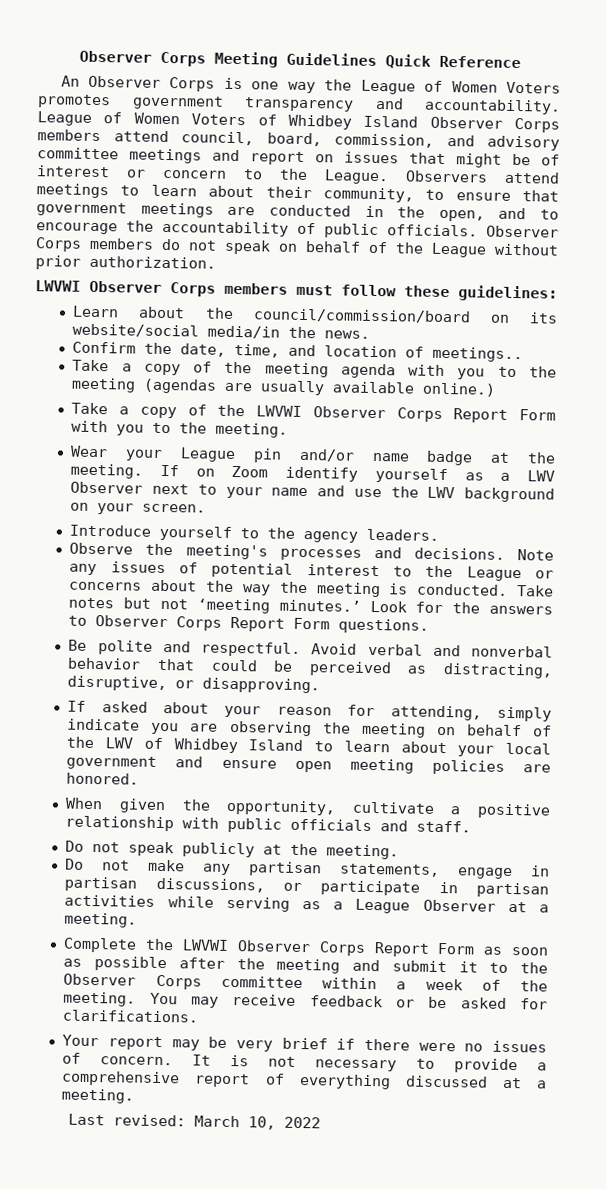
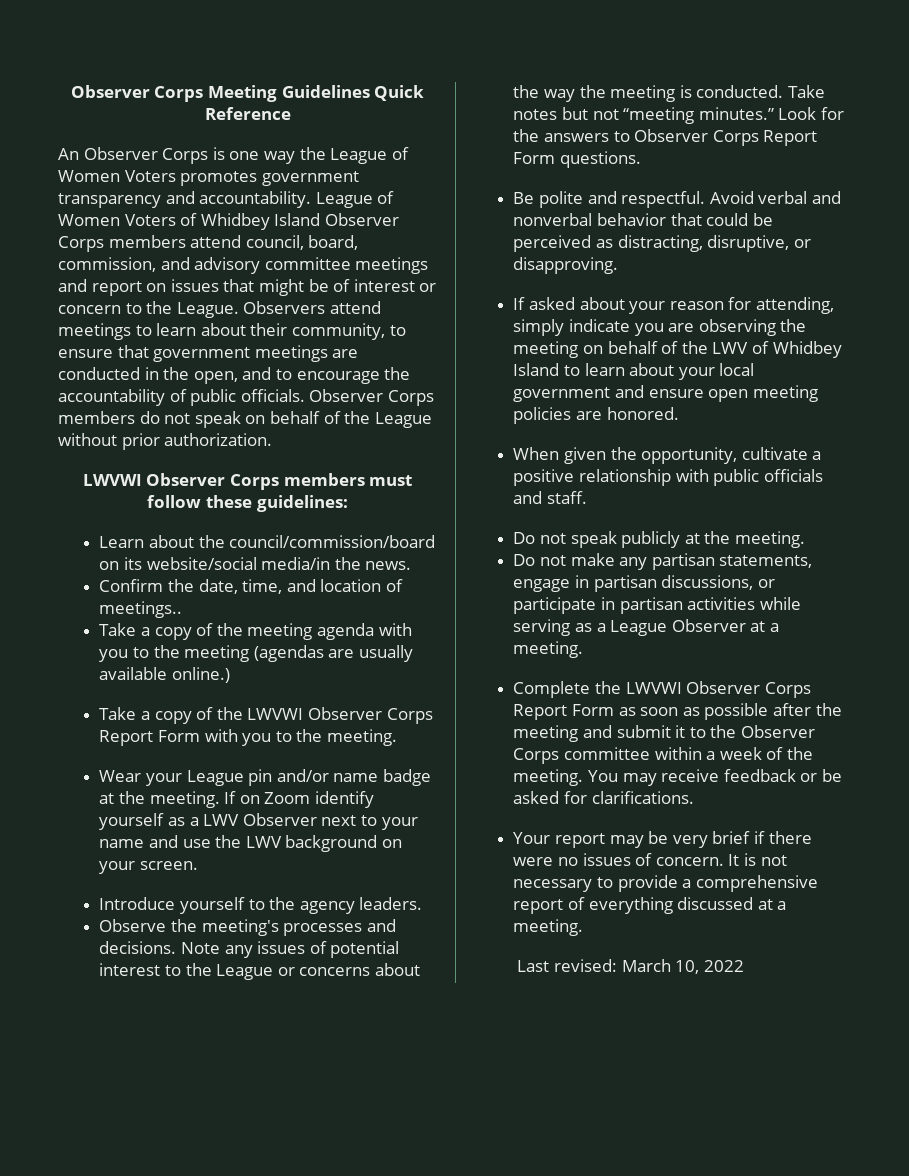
[196,598,361,614] ‘meeting minutes.’ -> [623,107,774,124] “meeting minutes.”

